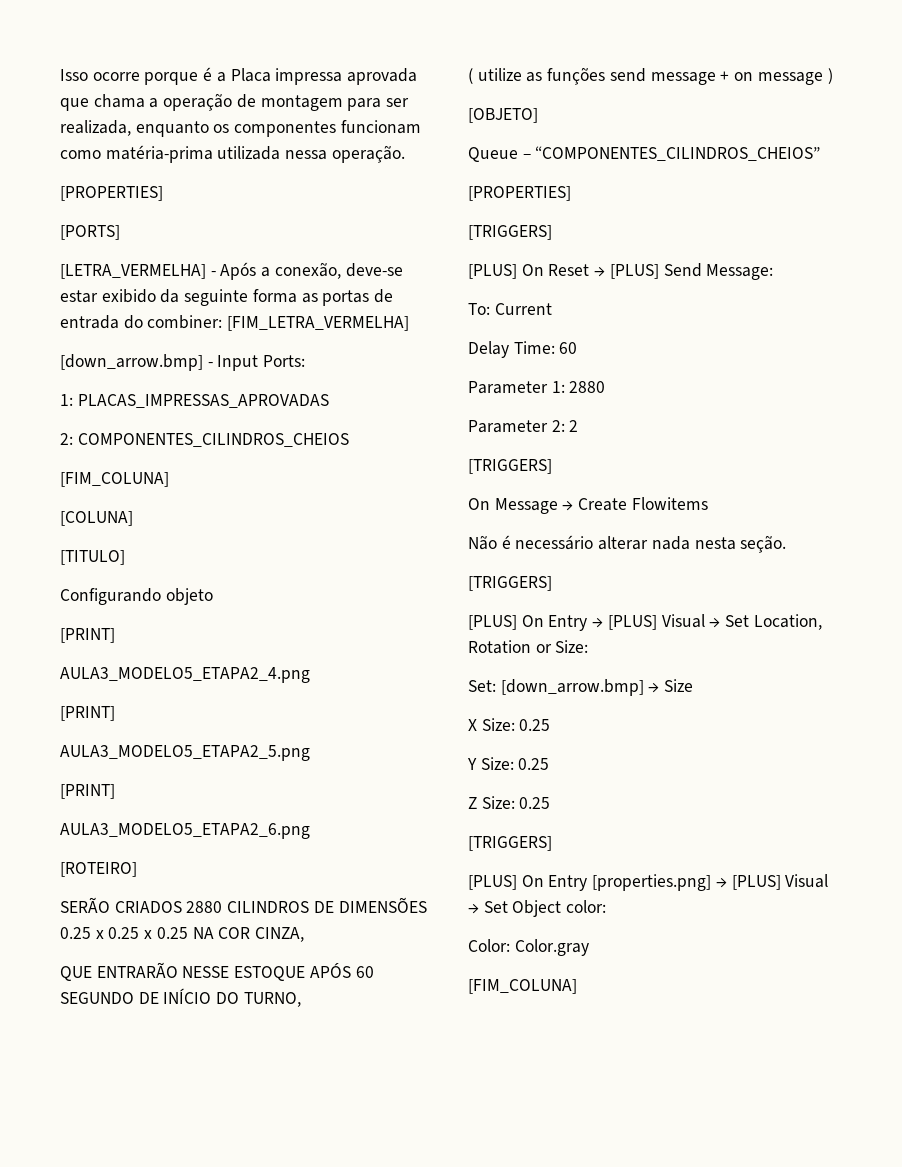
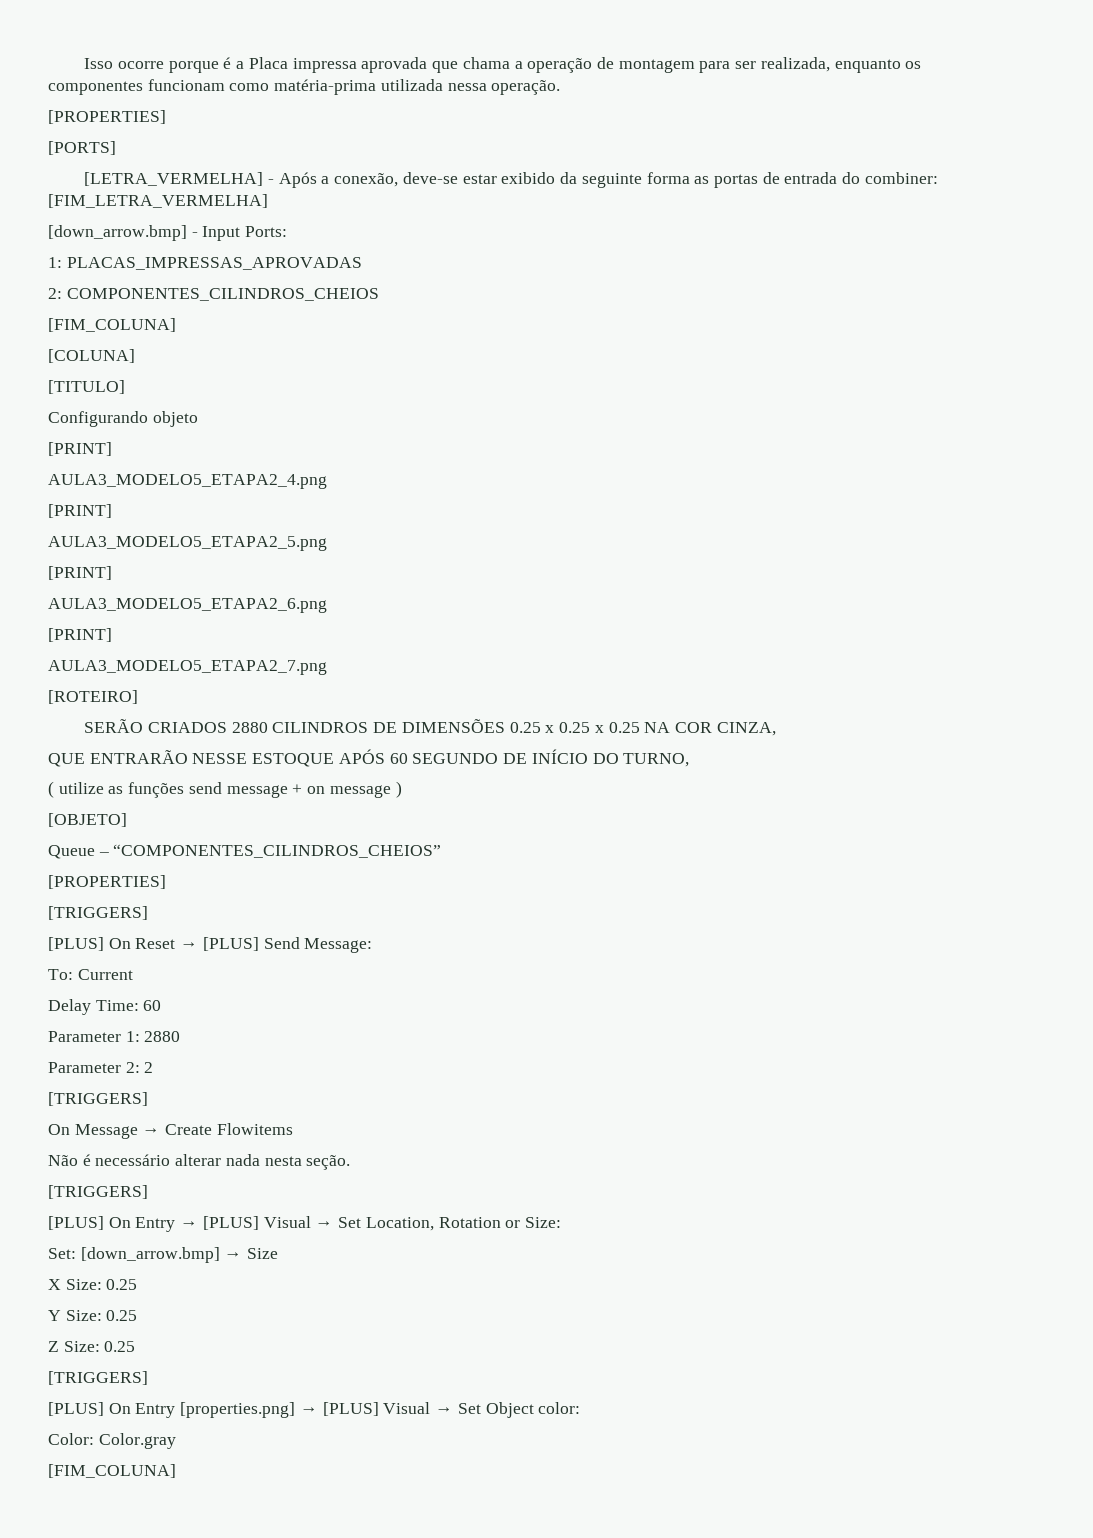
(310, 831) none -> [48,628,112,642] [48,660,327,675] // [PRINT] // AULA3_MODELO5_ETAPA2_7.png

